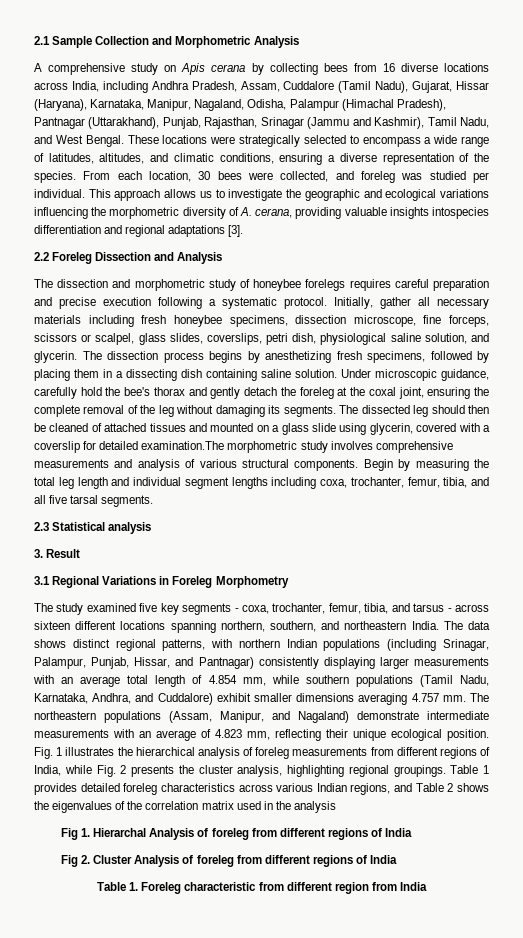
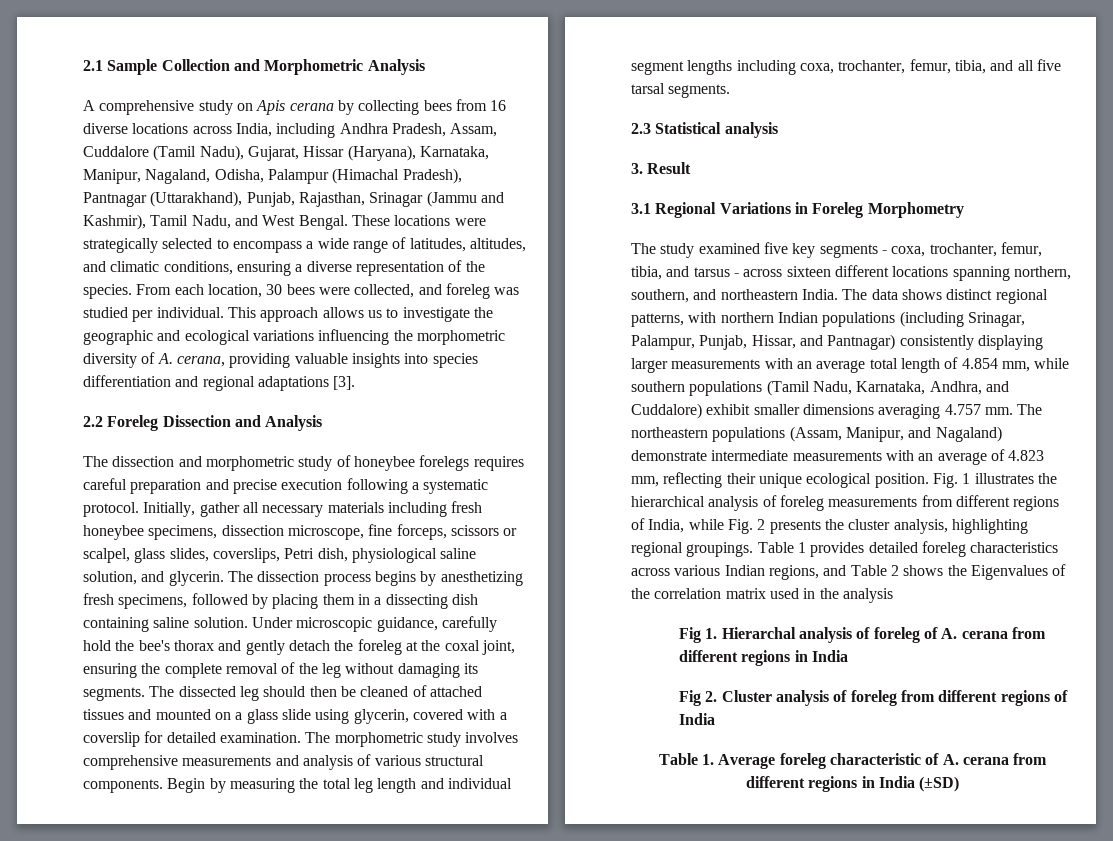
[431,207,489,219] intospecies -> [404,353,478,368] into species
[266,333,289,345] petri -> [284,548,315,559] Petri
[141,441,225,450] examination.The -> [219,732,331,743] examination. The
[52,801,113,813] eigenvalues -> [970,565,1048,580] Eigenvalues
[149,828,382,840] Analysis of foreleg from different regions of -> [798,627,1046,643] [678,650,808,666] analysis of foreleg of A. cerana from different regions in
[134,855,180,867] Analysis -> [775,690,829,706] analysis
[141,882,427,894] Foreleg characteristic from different region from India -> [718,753,1048,769] [745,776,960,792] Average foreleg characteristic of A. cerana from different regions in India (±SD)

